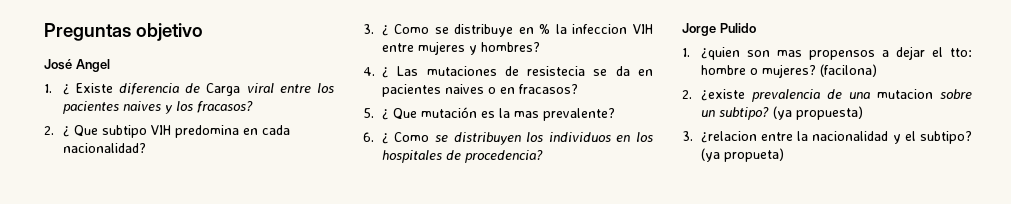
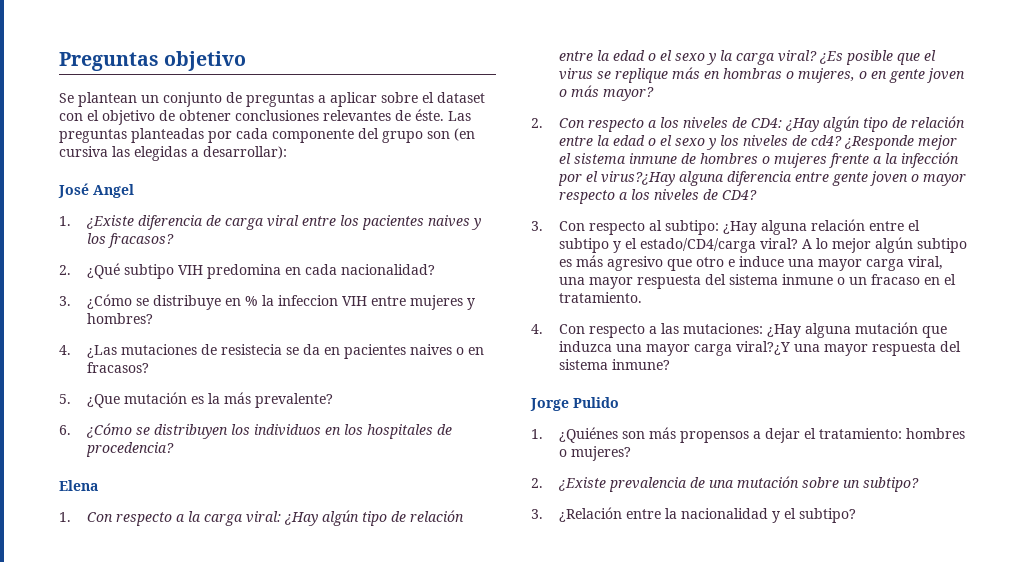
(203, 32) none -> [59,92,485,107] [59,109,471,125] [59,128,475,143] [59,146,287,161] // Se plantean un conjunto de preguntas a aplicar sobre el dataset con el objetivo de obtener conclusiones relevantes de éste. Las preguntas planteadas por cada componente del grupo son (en cursiva las elegidas a desarrollar):
[62,83,113,95] ¿ Existe -> [86,215,134,229] ¿Existe
[206,83,241,96] Carga -> [224,218,264,230] carga
[62,125,98,137] ¿ Que -> [86,263,120,279] ¿Qué
[381,24,430,36] ¿ Como -> [86,294,132,309] ¿Cómo
[382,66,419,78] ¿ Las -> [86,345,117,358] ¿Las
[381,108,417,120] ¿ Que -> [86,394,120,408] ¿Que
[513,111,539,118] mas -> [223,392,251,404] más
[381,132,430,144] ¿ Como -> [86,423,132,438] ¿Cómo
(543, 156) none -> [59,480,98,491] [59,510,464,526] [558,50,936,65] [558,67,965,83] [558,85,654,101] [531,116,965,132] [558,135,957,150] [558,152,959,168] [557,171,966,186] [558,189,757,204] [531,219,920,235] [558,237,967,253] [558,255,943,271] [558,274,956,289] [558,292,642,303] [531,322,947,338] [558,341,961,356] [558,359,670,370] // Elena // 1. Con respecto a la carga viral: ¿Hay algún tipo de relación entre la edad o el sexo y la carga viral? ¿Es posible que el virus se replique más en hombras o mujeres, o en gente joven o más mayor? // 2. Con respecto a los niveles de CD4: ¿Hay algún tipo de relación entre la edad o el sexo y los niveles de cd4? ¿Responde mejor el sistema inmune de hombres o mujeres frente a la infección por el virus?¿Hay alguna diferencia entre gente joven o mayor respecto a los niveles de CD4? // 3. Con respecto al subtipo: ¿Hay alguna relación entre el subtipo y el estado/CD4/carga viral? A lo mejor algún subtipo es más agresivo que otro e induce una mayor carga viral, una mayor respuesta del sistema inmune o un fracaso en el tratamiento. // 4. Con respecto a las mutaciones: ¿Hay alguna mutación que induzca una mayor carga viral?¿Y una mayor respuesta del sistema inmune?
[700,47,802,60] ¿quien son mas -> [558,427,676,443] ¿Quiénes son más
[950,48,972,57] [700,65,746,75] tto: hombre -> [818,428,965,439] tratamiento: hombres
[819,64,877,77] [682,89,745,101] (facilona) // 2. ¿existe -> [531,477,606,491] // 2. ¿Existe
[876,89,933,99] mutacion -> [736,476,799,488] mutación
[772,106,863,120] [682,131,757,143] (ya propuesta) // 3. ¿relacion -> [531,507,622,522] // 3. ¿Relación
[700,148,784,162] (ya propueta) -> (856, 515) none

